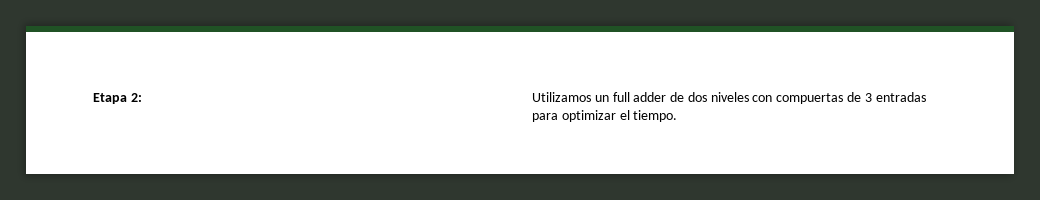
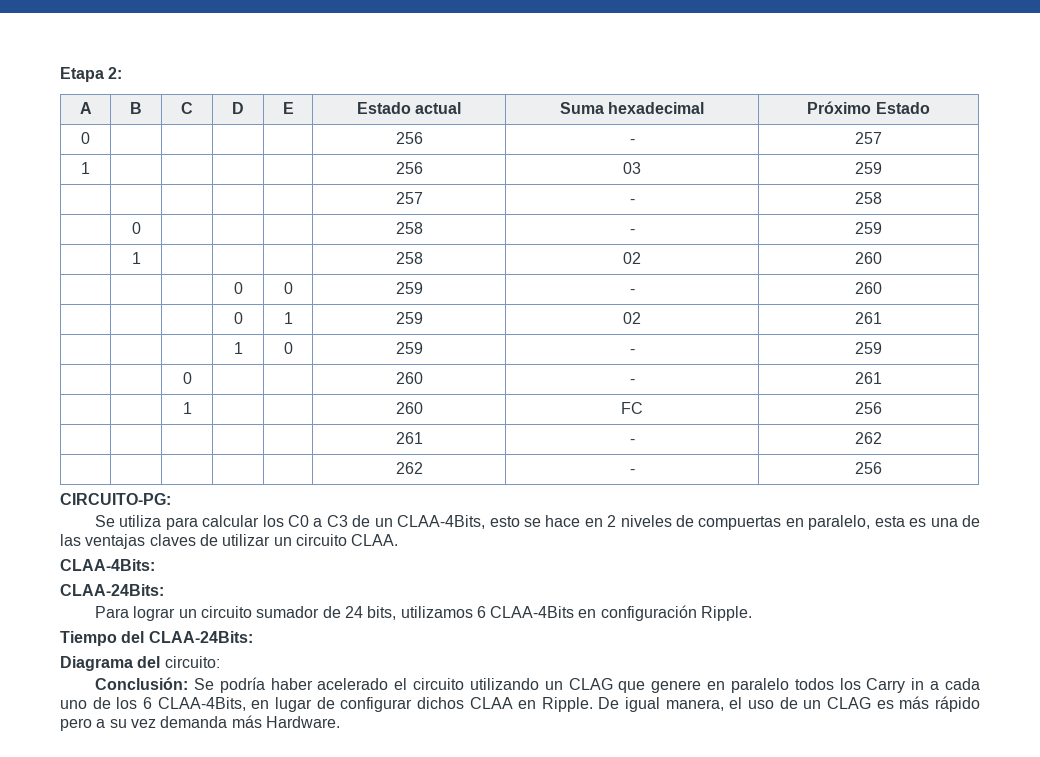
[532,92,926,104] [532,110,678,122] // Utilizamos un full adder de dos niveles con compuertas de 3 entradas para optimizar el tiempo. -> [79,102,92,114] [130,102,142,114] [181,102,193,114] [232,102,244,114] [282,102,294,114] [356,102,462,114] [559,102,705,114] [807,101,930,114] [81,132,90,144] [395,132,423,144] [629,139,635,144] [855,132,882,144] [81,162,90,174] [395,162,423,174] [623,162,641,174] [855,162,882,174] [395,192,423,204] [629,199,635,204] [855,192,882,204] [131,222,141,234] [395,222,423,234] [629,229,635,234] [855,222,882,234] [131,252,141,264] [395,252,423,264] [623,252,641,264] [855,252,882,264] [233,282,243,294] [283,282,293,294] [395,282,423,294] [629,289,635,294] [855,282,882,294] [233,312,243,324] [283,312,293,324] [395,312,423,324] [623,312,641,324] [855,312,882,324] [233,342,243,354] [283,342,293,354] [395,342,423,354] [629,349,635,354] [855,342,882,354] [182,372,192,384] [395,372,423,384] [629,379,635,384] [855,372,882,384] [182,402,192,414] [395,402,423,414] [621,402,643,414] [855,402,882,414] [395,432,423,444] [629,439,635,444] [855,432,882,444] [395,462,423,474] [629,469,635,474] [855,462,882,474] [60,493,171,505] [94,515,981,530] [60,534,399,549] [60,559,155,571] [60,584,164,596] [94,605,753,621] [60,631,253,646] [60,656,220,671] [94,677,980,693] [60,696,981,712] [60,715,340,731] // A | B | C | D | E | Estado actual | Suma hexadecimal | Próximo Estado // 0 | | | | | 256 | - | 257 // 1 | | | | | 256 | 03 | 259 // | | | | | 257 | - | 258 // | 0 | | | | 258 | - | 259 // | 1 | | | | 258 | 02 | 260 // | | | 0 | 0 | 259 | - | 260 // | | | 0 | 1 | 259 | 02 | 261 // | | | 1 | 0 | 259 | - | 259 // | | 0 | | | 260 | - | 261 // | | 1 | | | 260 | FC | 256 // | | | | | 261 | - | 262 // | | | | | 262 | - | 256 // CIRCUITO-PG: // Se utiliza para calcular los C0 a C3 de un CLAA-4Bits, esto se hace en 2 niveles de compuertas en paralelo, esta es una de las ventajas claves de utilizar un circuito CLAA. // CLAA-4Bits: // CLAA-24Bits: // Para lograr un circuito sumador de 24 bits, utilizamos 6 CLAA-4Bits en configuración Ripple. // Tiempo del CLAA-24Bits: // Diagrama del circuito: // Conclusión: Se podría haber acelerado el circuito utilizando un CLAG que genere en paralelo todos los Carry in a cada uno de los 6 CLAA-4Bits, en lugar de configurar dichos CLAA en Ripple. De igual manera, el uso de un CLAG es más rápido pero a su vez demanda más Hardware.

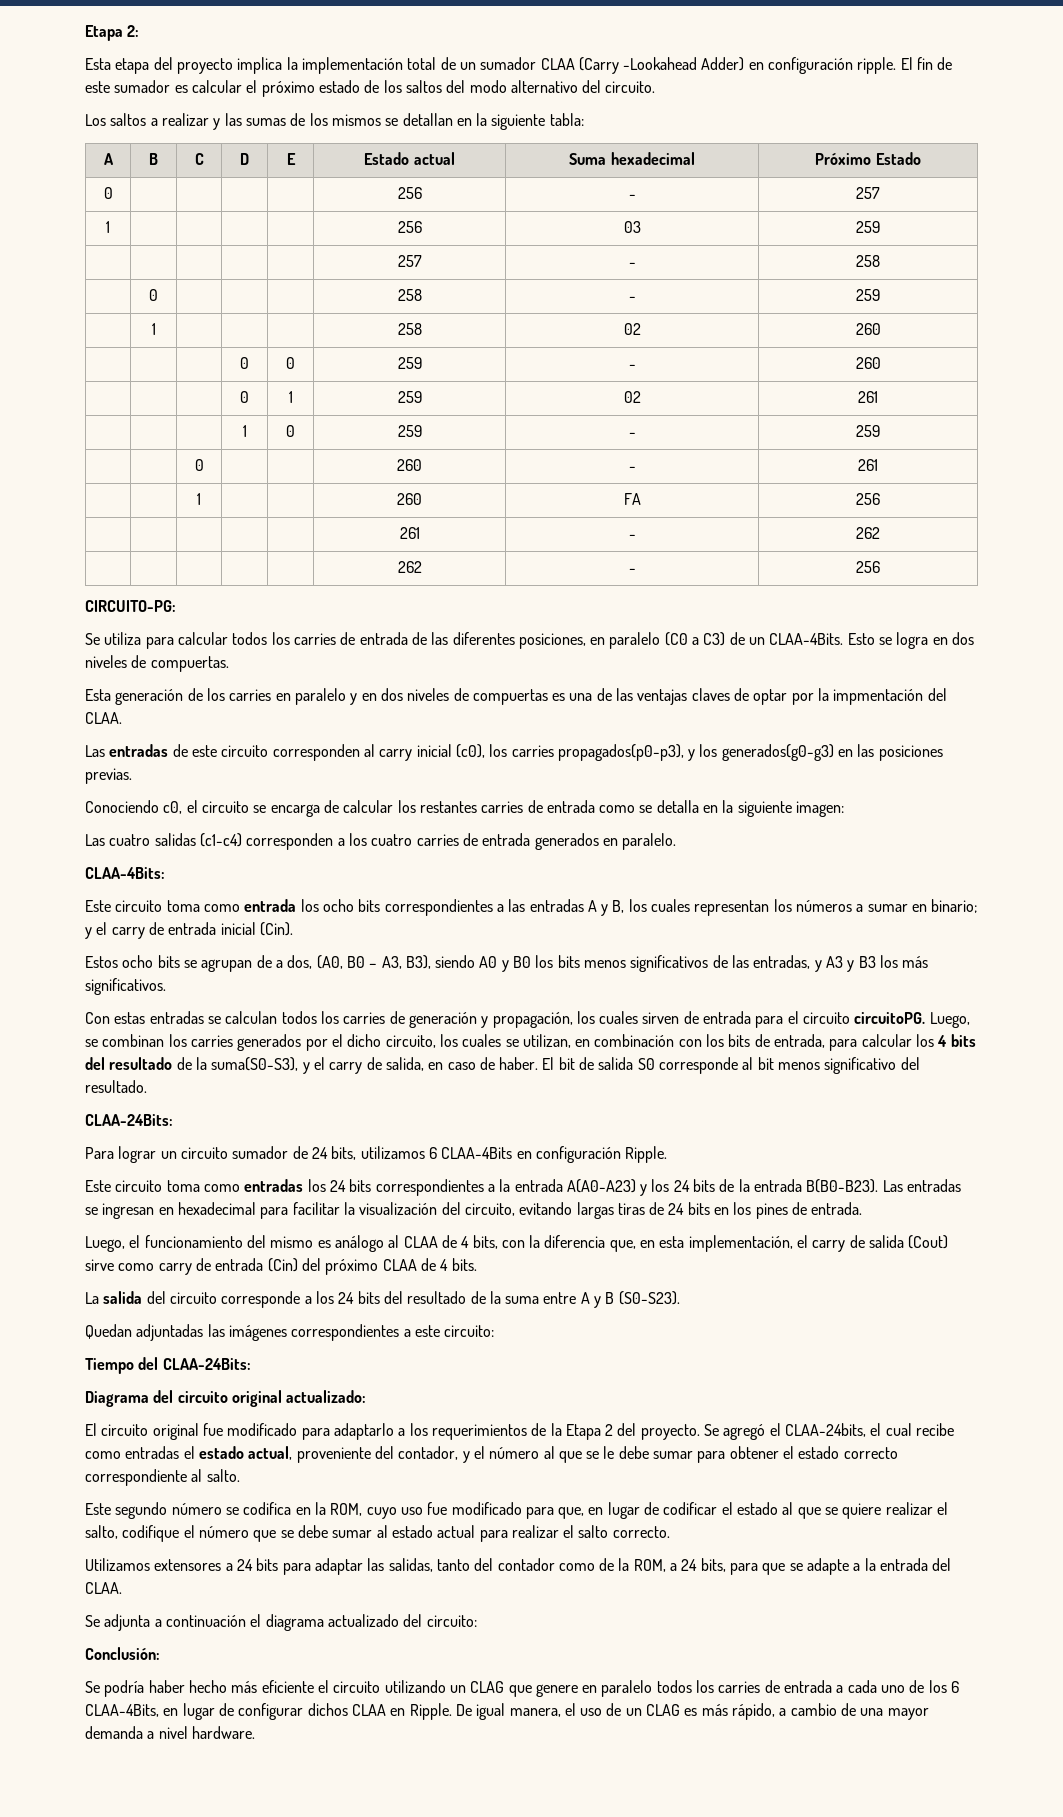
(123, 73) none -> [85,57,953,74] [85,80,656,97] [85,113,584,130] // Esta etapa del proyecto implica la implementación total de un sumador CLAA (Carry -Lookahead Adder) en configuración ripple. El fin de este sumador es calcular el próximo estado de los saltos del modo alternativo del circuito. // Los saltos a realizar y las sumas de los mismos se detallan en la siguiente tabla:
[621,402,643,414] FC -> [623,493,641,505] FA
[262,515,905,530] los C0 a C3 de un CLAA-4Bits, esto se hace en 2 niveles de compuertas en paralelo, esta -> [232,632,975,649] [85,655,229,672] [85,688,548,705] todos los carries de entrada de las diferentes posiciones, en paralelo (C0 a C3) de un CLAA-4Bits. Esto se logra en dos niveles de compuertas. // Esta generación de los carries en paralelo y en dos niveles de compuertas
[222,534,399,546] [60,559,155,571] utilizar un circuito CLAA. // CLAA-4Bits: -> [753,688,947,705] [85,712,122,724] [85,744,943,761] [85,768,132,784] [85,800,845,817] [85,833,677,850] [85,867,165,879] [85,899,978,916] [85,922,293,939] [85,955,929,972] [85,978,166,995] [85,1011,970,1028] [85,1034,976,1051] [85,1057,920,1074] [85,1080,147,1093] optar por la impmentación del CLAA. // Las entradas de este circuito corresponden al carry inicial (c0), los carries propagados(p0-p3), y los generados(g0-g3) en las posiciones previas. // Conociendo c0, el circuito se encarga de calcular los restantes carries de entrada como se detalla en la siguiente imagen: // Las cuatro salidas (c1-c4) corresponden a los cuatro carries de entrada generados en paralelo. // CLAA-4Bits: // Este circuito toma como entrada los ocho bits correspondientes a las entradas A y B, los cuales representan los números a sumar en binario; y el carry de entrada inicial (Cin). // Estos ocho bits se agrupan de a dos, (A0, B0 – A3, B3), siendo A0 y B0 los bits menos significativos de las entradas, y A3 y B3 los más significativos. // Con estas entradas se calculan todos los carries de generación y propagación, los cuales sirven de entrada para el circuito circuitoPG. Luego, se combinan los carries generados por el dicho circuito, los cuales se utilizan, en combinación con los bits de entrada, para calcular los 4 bits del resultado de la suma(S0-S3), y el carry de salida, en caso de haber. El bit de salida S0 corresponde al bit menos significativo del resultado.
(753, 613) none -> [85,1179,962,1196] [85,1202,863,1219] [85,1235,949,1252] [85,1258,477,1275] [85,1291,680,1308] [85,1324,495,1341] // Este circuito toma como entradas los 24 bits correspondientes a la entrada A(A0-A23) y los 24 bits de la entrada B(B0-B23). Las entradas se ingresan en hexadecimal para facilitar la visualización del circuito, evitando largas tiras de 24 bits en los pines de entrada. // Luego, el funcionamiento del mismo es análogo al CLAA de 4 bits, con la diferencia que, en esta implementación, el carry de salida (Cout) sirve como carry de entrada (Cin) del próximo CLAA de 4 bits. // La salida del circuito corresponde a los 24 bits del resultado de la suma entre A y B (S0-S23). // Quedan adjuntadas las imágenes correspondientes a este circuito:
(161, 662) none -> [177,1390,367,1407] [85,1423,955,1440] [85,1446,898,1463] [85,1469,240,1486] [85,1502,949,1519] [85,1525,670,1542] [85,1558,952,1575] [85,1582,122,1594] [85,1614,423,1631] circuito original actualizado: // El circuito original fue modificado para adaptarlo a los requerimientos de la Etapa 2 del proyecto. Se agregó el CLAA-24bits, el cual recibe como entradas el estado actual, proveniente del contador, y el número al que se le debe sumar para obtener el estado correcto correspondiente al salto. // Este segundo número se codifica en la ROM, cuyo uso fue modificado para que, en lugar de codificar el estado al que se quiere realizar el salto, codifique el número que se debe sumar al estado actual para realizar el salto correcto. // Utilizamos extensores a 24 bits para adaptar las salidas, tanto del contador como de la ROM, a 24 bits, para que se adapte a la entrada del CLAA. // Se adjunta a continuación el diagrama actualizado del
(188, 683) none -> (160, 1653) //
[317,678,389,690] acelerado -> [188,1680,314,1693] hecho más eficiente
[866,678,925,693] Carry in -> [718,1680,833,1693] carries de entrada
[935,696,981,712] [60,715,340,731] rápido pero a su vez demanda más Hardware. -> [732,1703,929,1720] [85,1726,255,1739] rápido, a cambio de una mayor demanda a nivel hardware.

